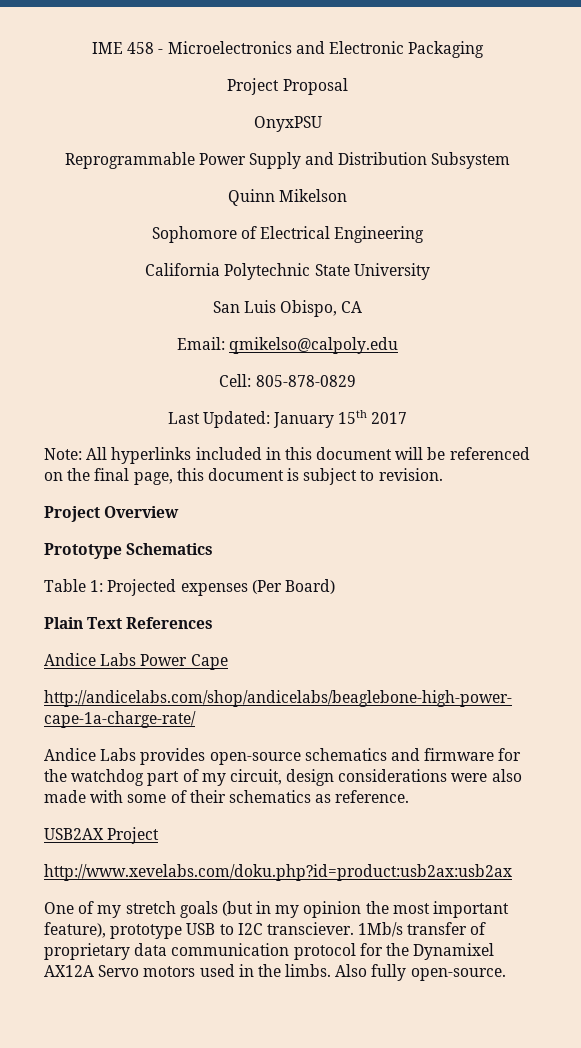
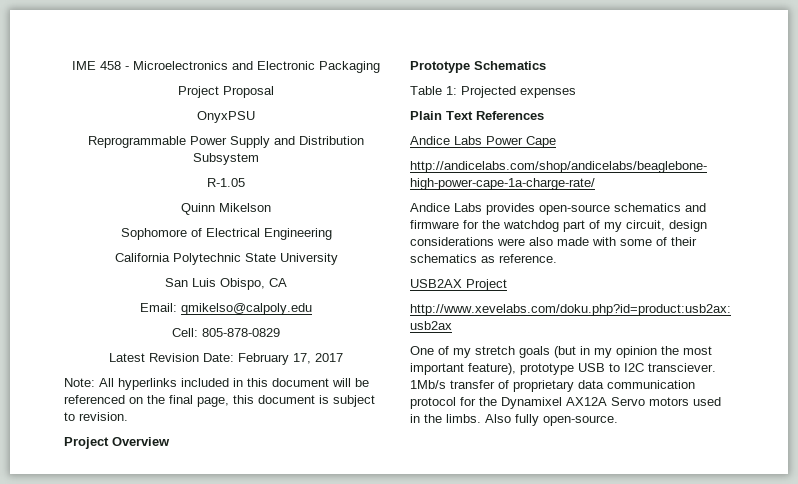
(511, 160) none -> [207,178,245,187] // R-1.05
[167,410,368,428] Last Updated: January 15th -> [109,353,311,365] Latest Revision Date: February 17,
[251,579,335,594] (Per Board) -> (576, 93) none

